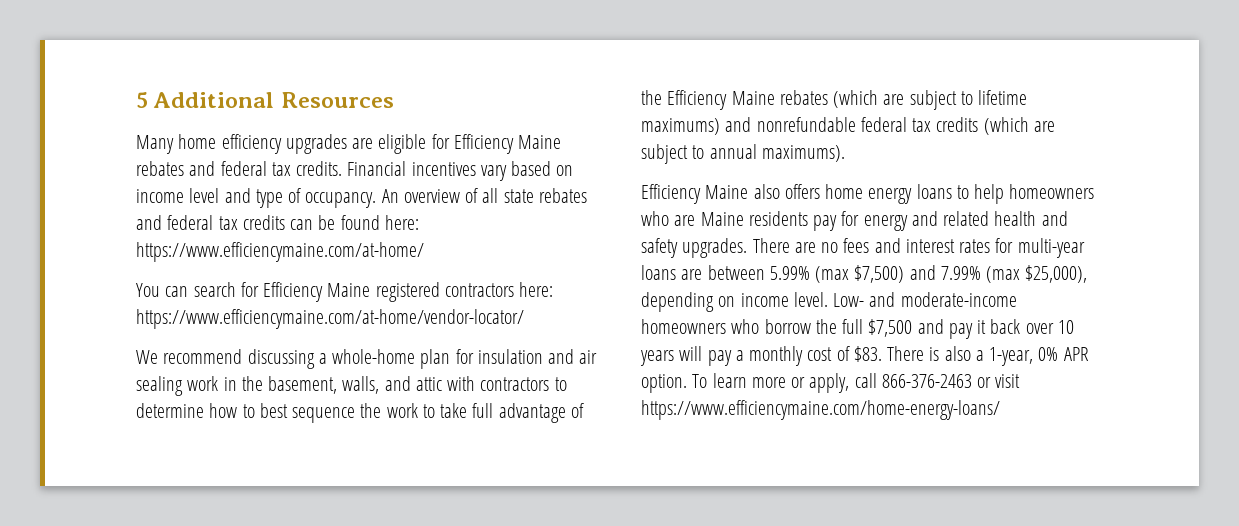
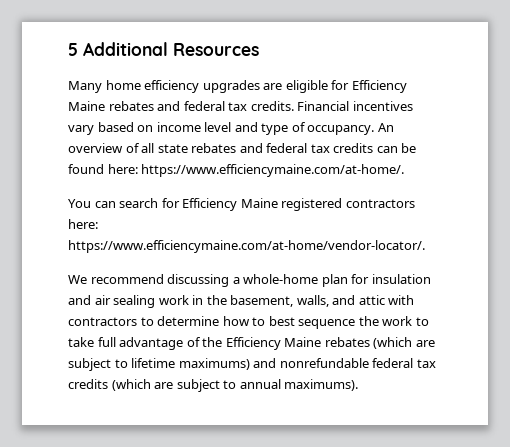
[136,242,424,262] https://www.efficiencymaine.com/at-home/ -> [141,164,405,177] https://www.efficiencymaine.com/at-home/.
[136,309,524,329] https://www.efficiencymaine.com/at-home/vendor-locator/ -> [68,240,425,253] https://www.efficiencymaine.com/at-home/vendor-locator/.
[641,184,1095,204] [641,211,1068,231] [641,238,1085,258] [641,265,1088,283] [641,292,1017,312] [641,319,1074,339] [640,346,1089,366] [641,373,1021,393] [641,400,1000,420] // Efficiency Maine also offers home energy loans to help homeowners who are Maine residents pay for energy and related health and safety upgrades. There are no fees and interest rates for multi-year loans are between 5.99% (max $7,500) and 7.99% (max $25,000), depending on income level. Low- and moderate-income homeowners who borrow the full $7,500 and pay it back over 10 years will pay a monthly cost of $83. There is also a 1-year, 0% APR option. To learn more or apply, call 866-376-2463 or visit https://www.efficiencymaine.com/home-energy-loans/ -> (359, 385) none

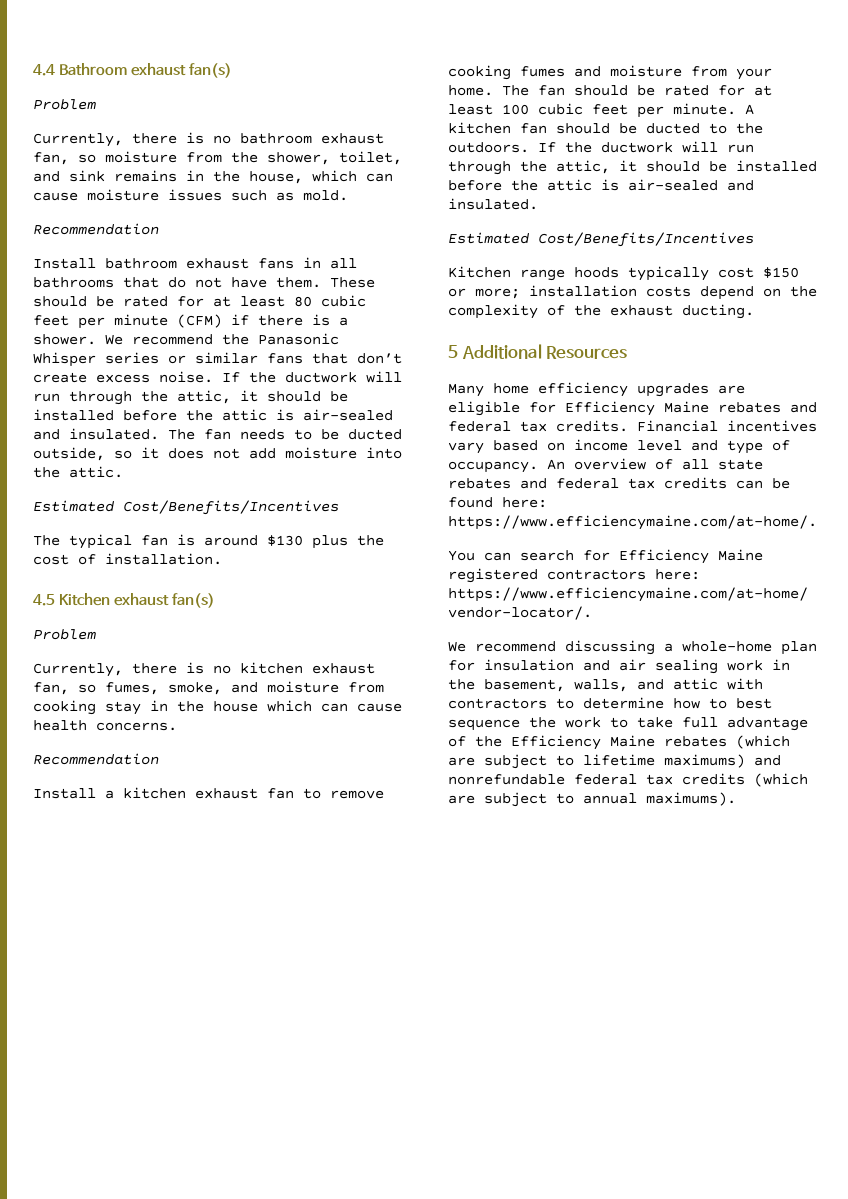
(68, 49) none -> [33,63,232,78] [33,99,96,110] [33,132,384,147] [33,151,402,165] [33,170,393,184] [33,189,348,201] [33,223,159,235] [33,257,357,269] [33,277,375,288] [33,295,366,307] [33,314,348,329] [33,333,339,345] [33,352,402,367] [33,371,402,383] [33,390,348,405] [33,409,393,421] [33,428,402,440] [33,447,402,461] [33,466,123,478] [33,500,339,515] [33,534,384,549] [33,553,222,565] [33,593,215,608] [33,629,96,640] [33,662,375,677] [33,681,384,695] [33,700,402,715] [33,720,177,731] [33,753,159,765] [33,787,384,799] [448,65,772,80] [448,85,772,96] [448,103,754,118] [448,122,763,134] [448,141,754,153] [448,160,817,175] [448,179,754,191] [448,198,538,210] [448,232,754,247] [448,266,799,281] [448,285,817,300] [448,304,754,319] 4.4 Bathroom exhaust fan(s) // Problem // Currently, there is no bathroom exhaust fan, so moisture from the shower, toilet, and sink remains in the house, which can cause moisture issues such as mold. // Recommendation // Install bathroom exhaust fans in all bathrooms that do not have them. These should be rated for at least 80 cubic feet per minute (CFM) if there is a shower. We recommend the Panasonic Whisper series or similar fans that don’t create excess noise. If the ductwork will run through the attic, it should be installed before the attic is air-sealed and insulated. The fan needs to be ducted outside, so it does not add moisture into the attic. // Estimated Cost/Benefits/Incentives // The typical fan is around $130 plus the cost of installation. // 4.5 Kitchen exhaust fan(s) // Problem // Currently, there is no kitchen exhaust fan, so fumes, smoke, and moisture from cooking stay in the house which can cause health concerns. // Recommendation // Install a kitchen exhaust fan to remove cooking fumes and moisture from your home. The fan should be rated for at least 100 cubic feet per minute. A kitchen fan should be ducted to the outdoors. If the ductwork will run through the attic, it should be installed before the attic is air-sealed and insulated. // Estimated Cost/Benefits/Incentives // Kitchen range hoods typically cost $150 or more; installation costs depend on the complexity of the exhaust ducting. //

